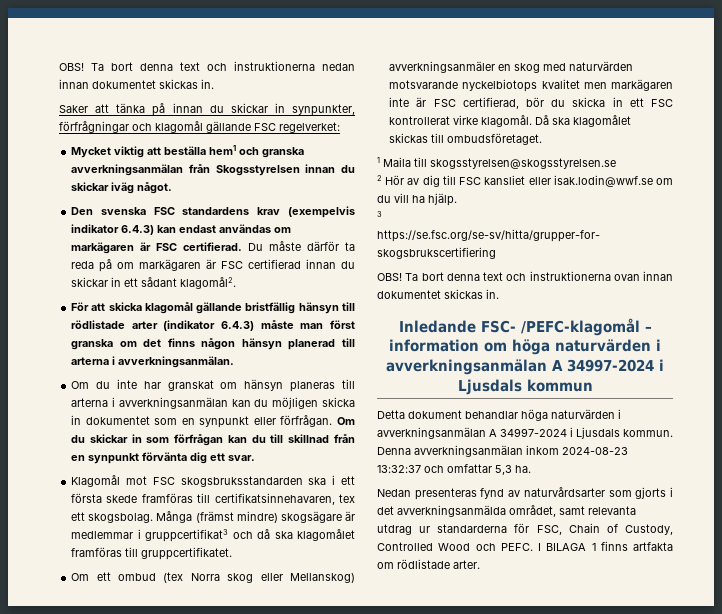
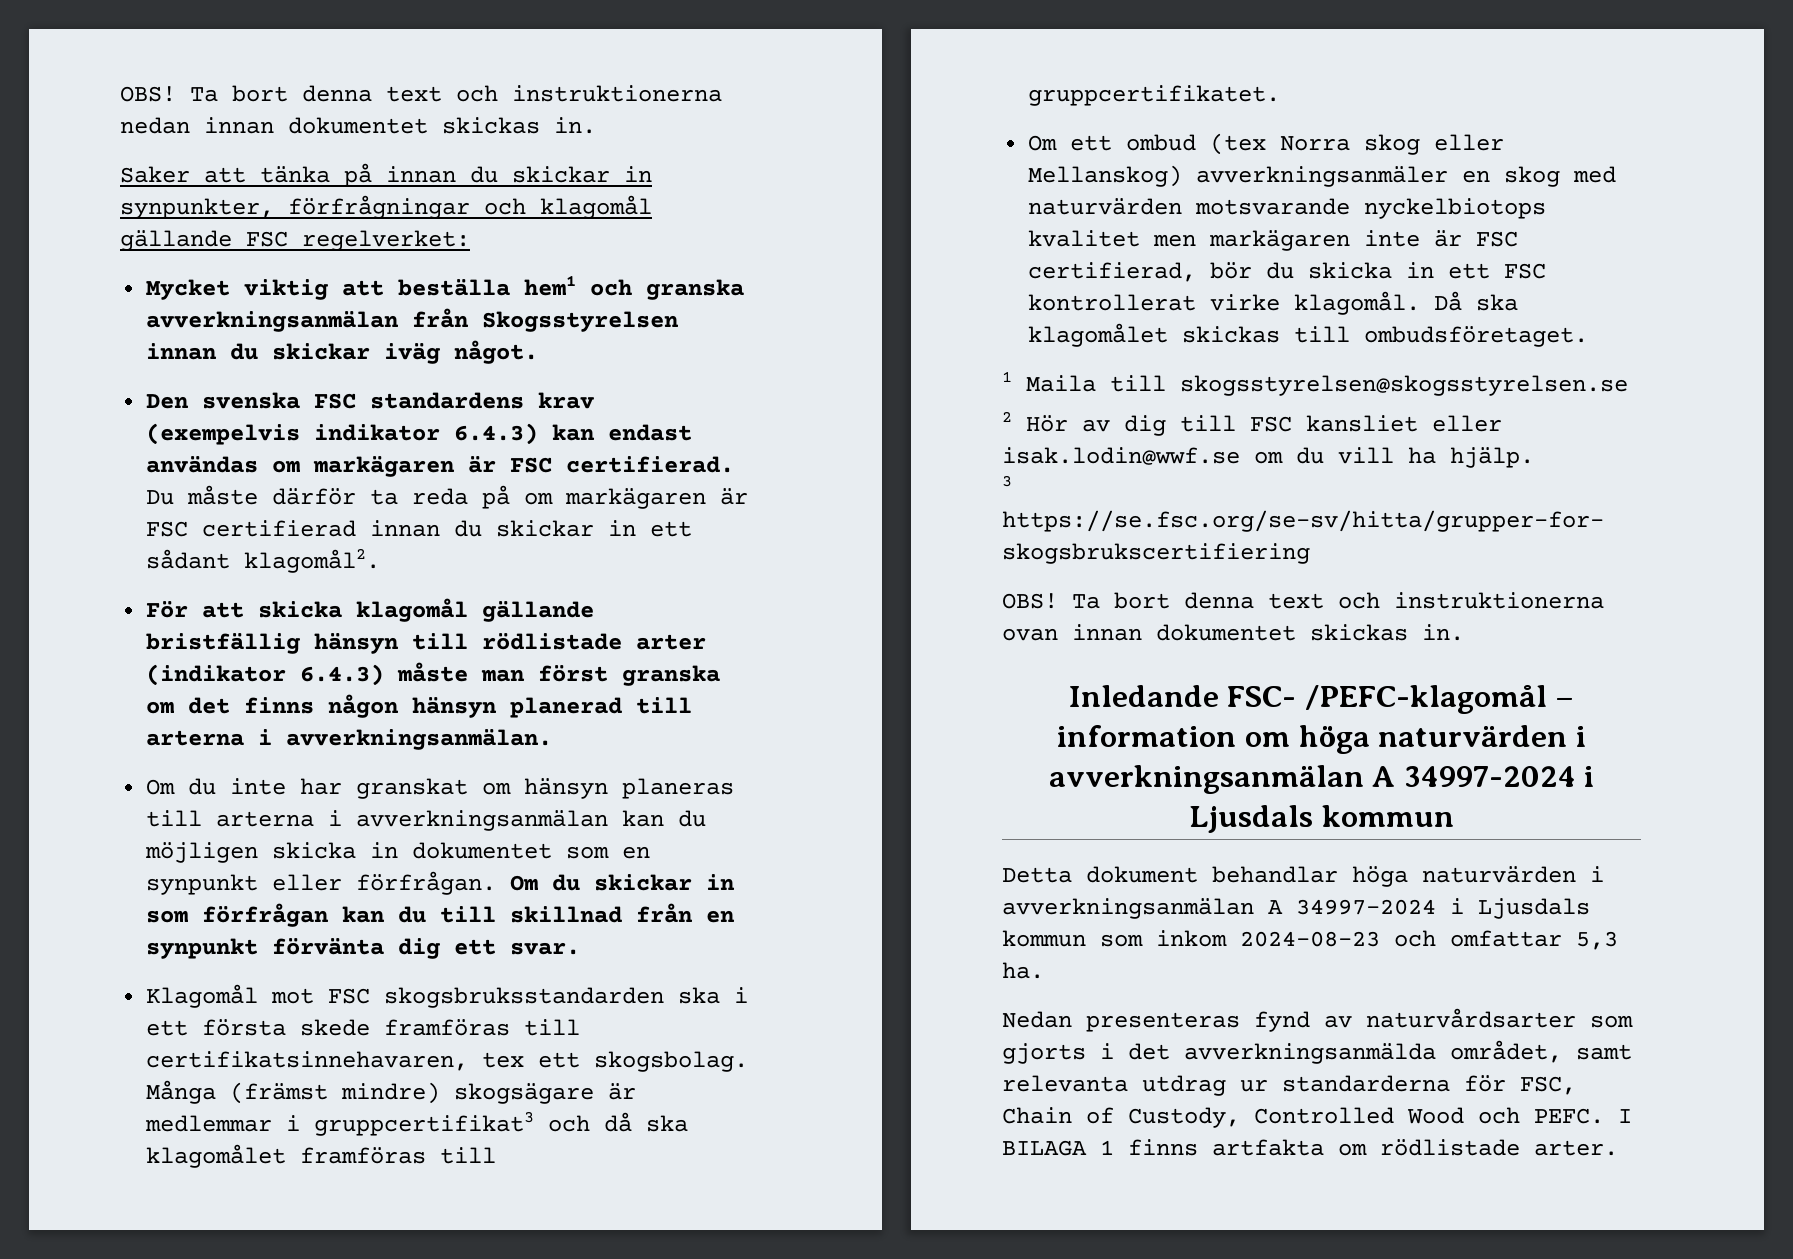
[623,429,673,437] [377,445,523,457] kommun. Denna avverkningsanmälan -> [1002,930,1143,947] kommun som
[377,465,421,473] 13:32:37 -> (1380, 939) none

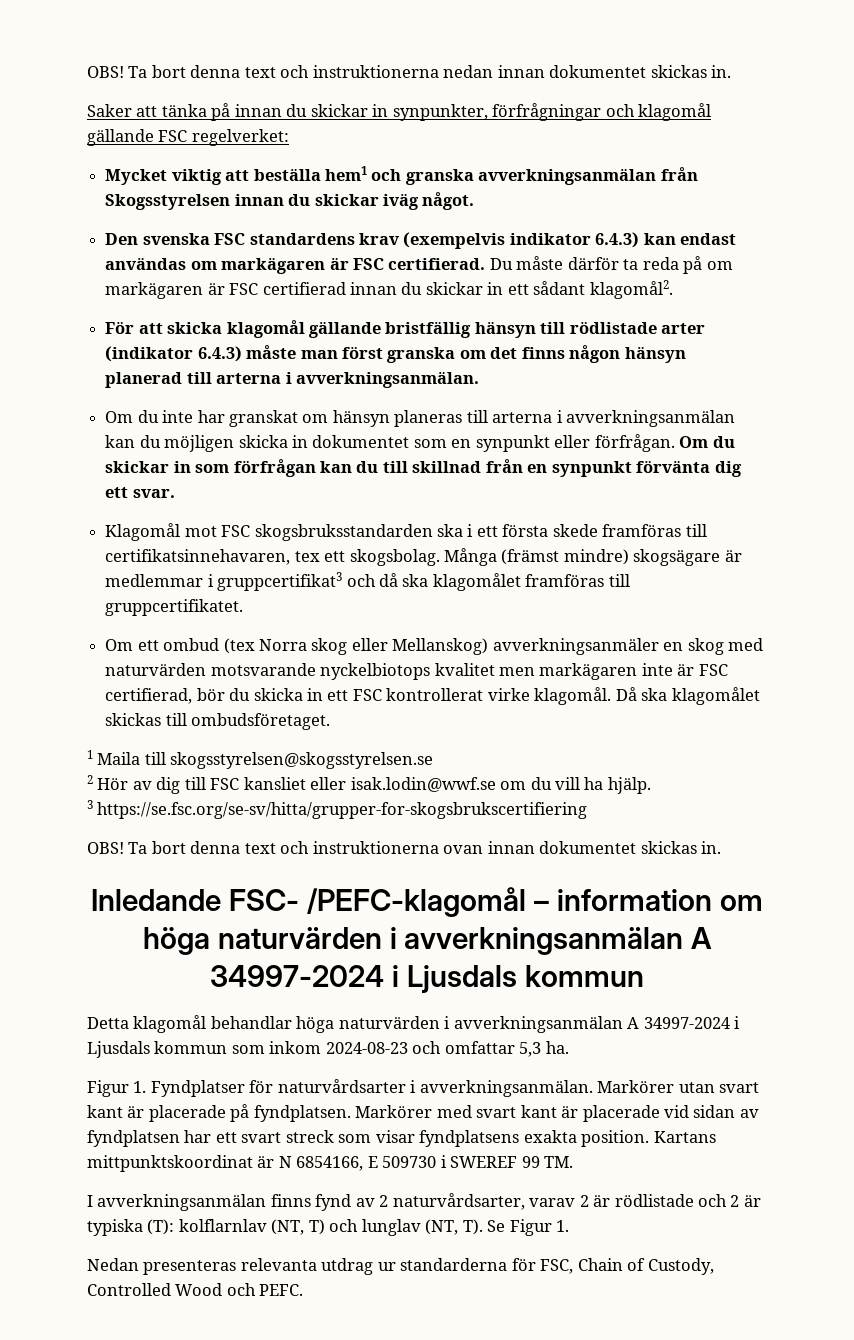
[1086,866,1198,883] dokument -> [133,1015,207,1033] klagomål
[1002,1008,1633,1032] [1002,1040,1632,1064] Nedan presenteras fynd av naturvårdsarter som gjorts i det avverkningsanmälda området, samt -> [87,1079,760,1097] [87,1104,759,1122] [87,1130,716,1147] [87,1155,574,1172] [87,1193,761,1211] [87,1219,570,1236] [87,1258,237,1275] Figur 1. Fyndplatser för naturvårdsarter i avverkningsanmälan. Markörer utan svart kant är placerade på fyndplatsen. Markörer med svart kant är placerade vid sidan av fyndplatsen har ett svart streck som visar fyndplatsens exakta position. Kartans mittpunktskoordinat är N 6854166, E 509730 i SWEREF 99 TM. // I avverkningsanmälan finns fynd av 2 naturvårdsarter, varav 2 är rödlistade och 2 är typiska (T): kolflarnlav (NT, T) och lunglav (NT, T). Se Figur 1. // Nedan presenteras
[1618,1109,1632,1123] [1002,1139,1618,1156] I BILAGA 1 finns artfakta om rödlistade arter. -> (304, 1290) none

